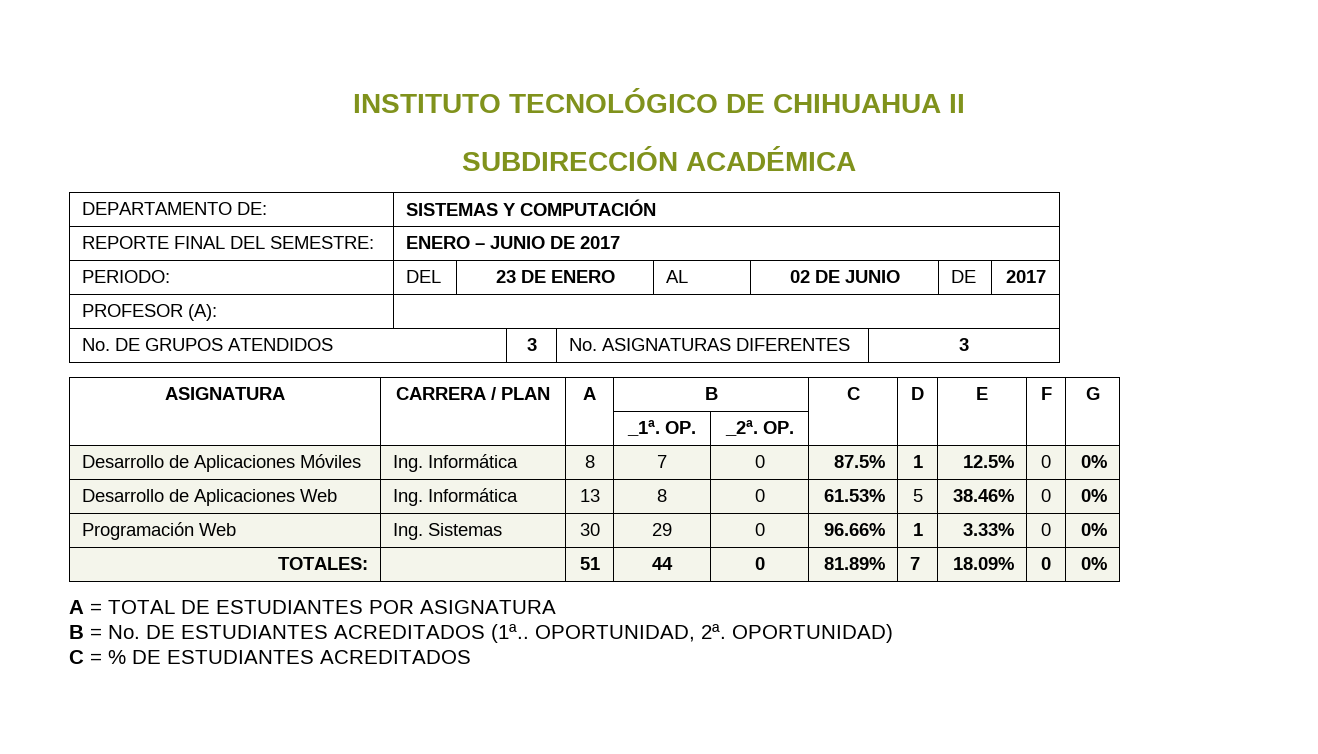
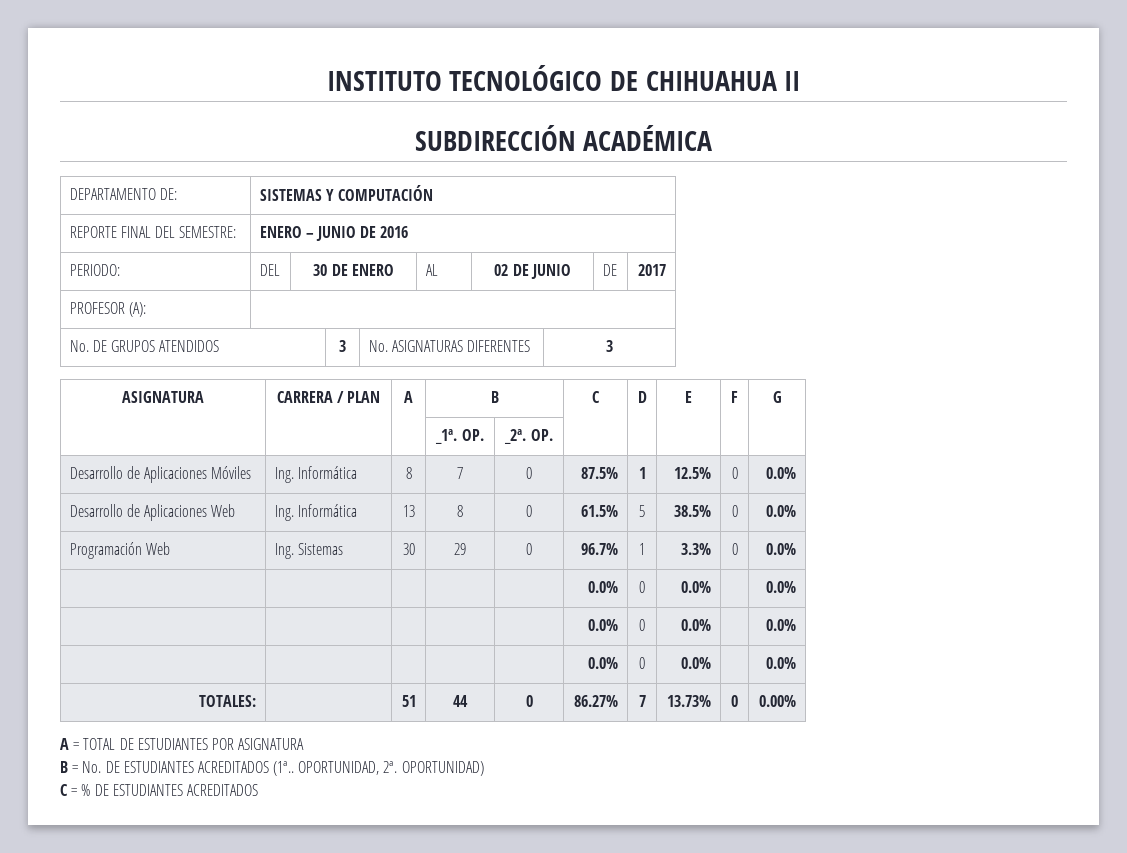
[580,236,621,249] 2017 -> [380,226,409,238] 2016
[495,270,516,283] 23 -> [313,264,328,276] 30
[1080,455,1107,468] 0% -> [766,467,797,479] 0.0%
[823,489,885,502] 61.53% -> [581,505,619,517] 61.5%
[952,489,1014,502] [1041,489,1051,502] [1080,489,1107,502] 38.46% | 0 | 0% -> [674,505,712,517] [731,505,738,517] [766,505,797,517] 38.5% | 0 | 0.0%
[823,523,885,536] [912,523,923,536] [962,523,1014,536] [1041,523,1051,536] [1080,523,1107,536] 96.66% | 1 | 3.33% | 0 | 0% -> [581,543,619,555] [639,543,645,555] [681,543,712,555] [731,543,738,555] [766,543,797,555] [588,581,619,593] [639,581,645,593] [681,581,712,593] [766,581,797,593] [588,619,619,631] [639,619,645,631] [681,619,712,631] [766,619,797,631] [588,657,619,669] [639,657,645,669] [681,657,712,669] [766,657,797,669] 96.7% | 1 | 3.3% | 0 | 0.0% // | | | | | 0.0% | 0 | 0.0% | | 0.0% // | | | | | 0.0% | 0 | 0.0% | | 0.0% // | | | | | 0.0% | 0 | 0.0% | | 0.0%
[823,557,885,570] [910,557,921,570] [952,557,1014,570] [1041,557,1051,570] [1080,557,1107,570] 81.89% | 7 | 18.09% | 0 | 0% -> [574,695,619,707] [638,695,646,707] [667,695,712,707] [731,695,738,707] [759,695,797,707] 86.27% | 7 | 13.73% | 0 | 0.00%

